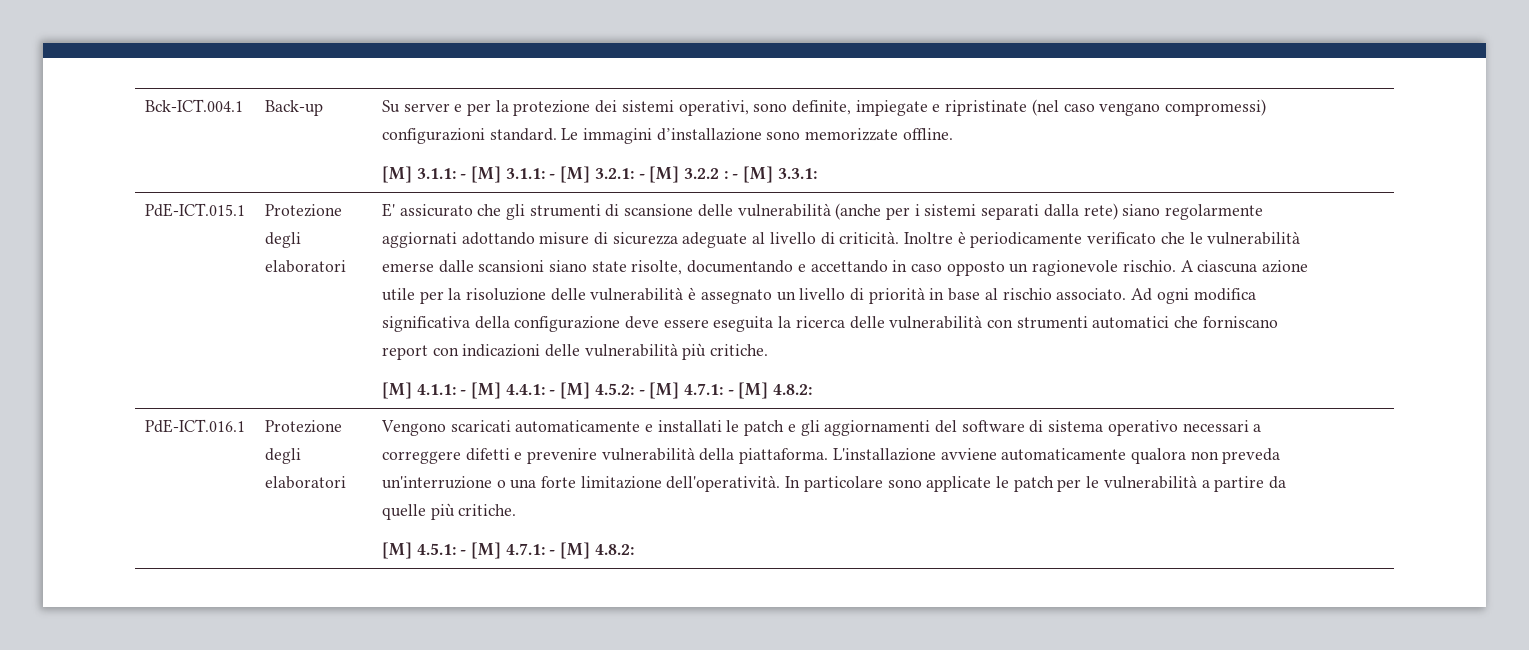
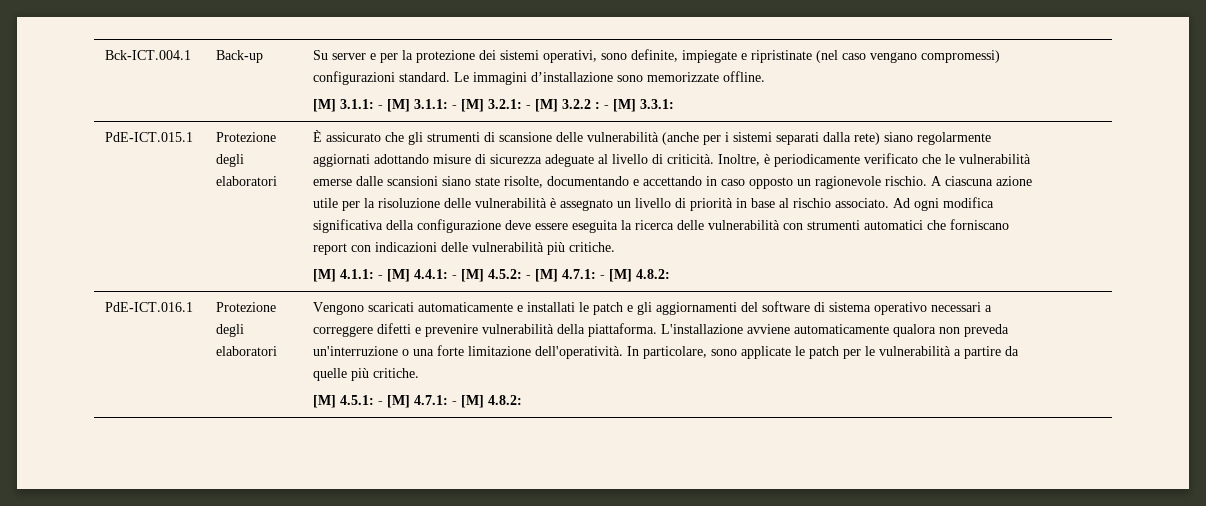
[381,203,395,217] E' -> [313,130,323,142] È
[904,232,954,244] Inoltre -> [718,154,761,166] Inoltre,
[803,476,883,492] particolare -> [643,346,708,359] particolare,

